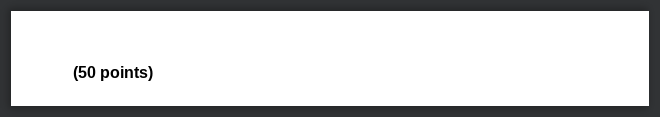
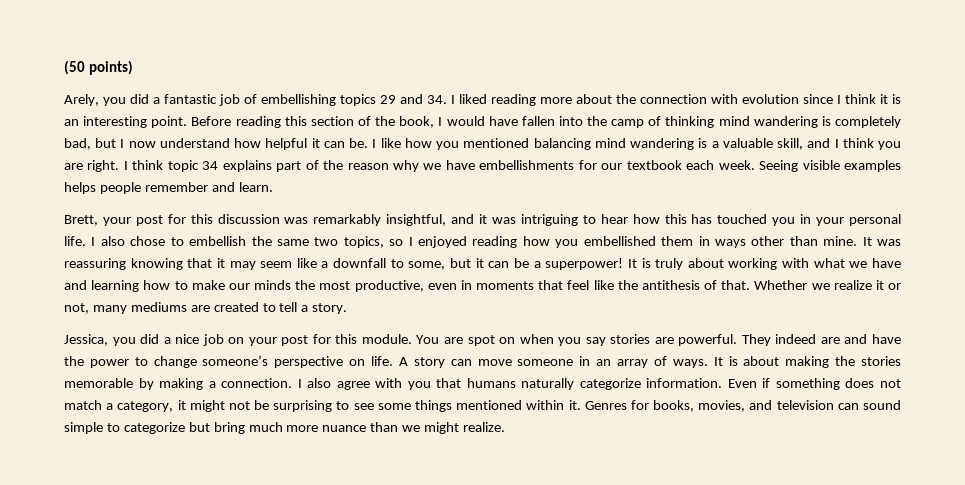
(154, 73) none -> [64,94,901,106] [64,116,901,128] [64,138,902,150] [64,160,902,172] [64,182,273,194] [64,214,901,226] [64,236,901,248] [64,258,901,270] [64,280,901,292] [64,302,348,314] [64,334,902,346] [64,355,901,368] [64,378,901,390] [64,400,901,412] [64,422,506,434] // Arely, you did a fantastic job of embellishing topics 29 and 34. I liked reading more about the connection with evolution since I think it is an interesting point. Before reading this section of the book, I would have fallen into the camp of thinking mind wandering is completely bad, but I now understand how helpful it can be. I like how you mentioned balancing mind wandering is a valuable skill, and I think you are right. I think topic 34 explains part of the reason why we have embellishments for our textbook each week. Seeing visible examples helps people remember and learn. // Brett, your post for this discussion was remarkably insightful, and it was intriguing to hear how this has touched you in your personal life. I also chose to embellish the same two topics, so I enjoyed reading how you embellished them in ways other than mine. It was reassuring knowing that it may seem like a downfall to some, but it can be a superpower! It is truly about working with what we have and learning how to make our minds the most productive, even in moments that feel like the antithesis of that. Whether we realize it or not, many mediums are created to tell a story. // Jessica, you did a nice job on your post for this module. You are spot on when you say stories are powerful. They indeed are and have the power to change someone’s perspective on life. A story can move someone in an array of ways. It is about making the stories memorable by making a connection. I also agree with you that humans naturally categorize information. Even if something does not match a category, it might not be surprising to see some things mentioned within it. Genres for books, movies, and television can sound simple to categorize but bring much more nuance than we might realize.

